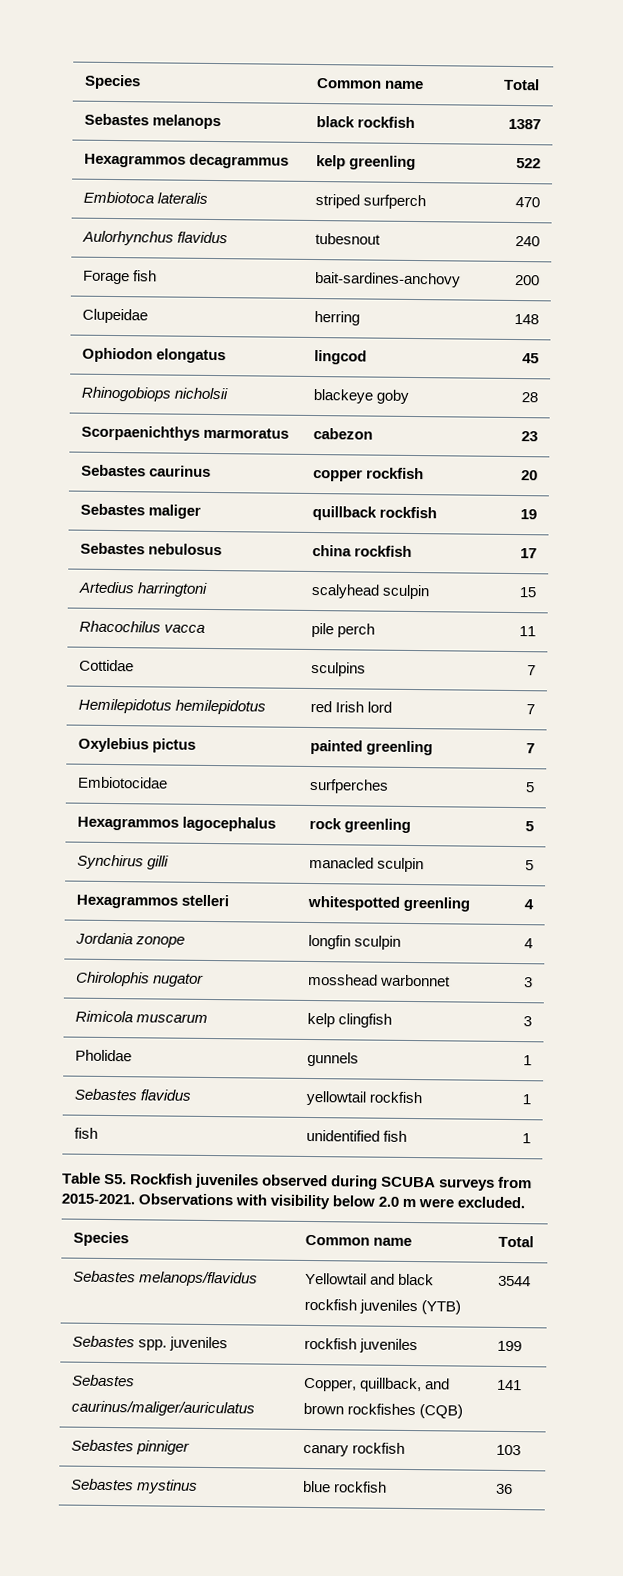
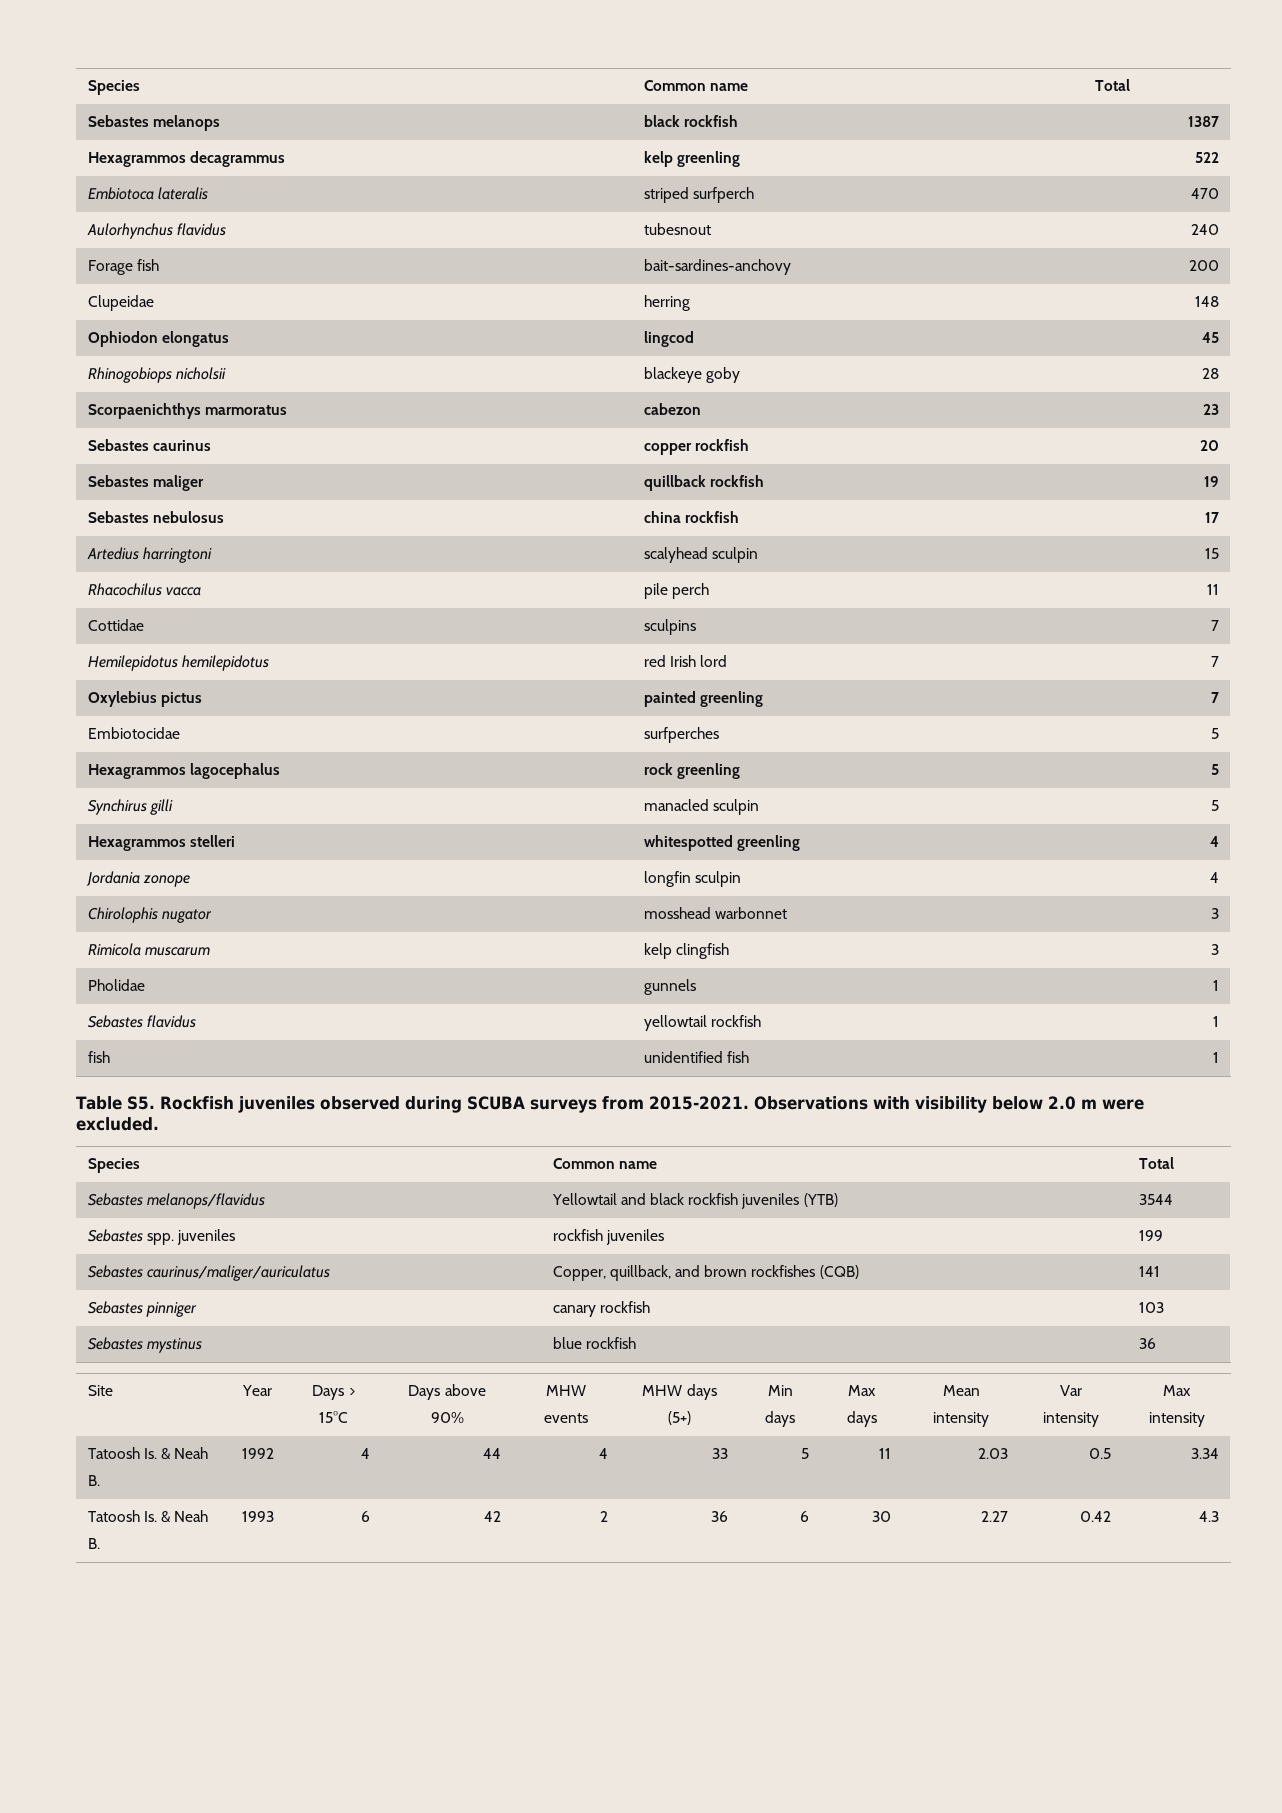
(513, 1489) none -> [87,1385,113,1396] [241,1385,272,1396] [312,1385,355,1400] [319,1411,348,1423] [408,1384,486,1400] [430,1412,464,1423] [546,1385,586,1396] [544,1413,588,1423] [642,1384,717,1400] [668,1411,691,1425] [767,1385,793,1396] [765,1411,795,1427] [848,1385,876,1396] [846,1411,877,1427] [942,1385,980,1396] [933,1412,989,1427] [1060,1385,1082,1396] [1043,1412,1099,1427] [1163,1385,1191,1396] [1148,1412,1205,1427] [87,1447,209,1460] [87,1475,100,1486] [242,1448,275,1459] [361,1448,371,1459] [483,1448,502,1459] [599,1448,609,1459] [712,1448,729,1459] [801,1448,810,1459] [879,1448,892,1459] [978,1448,1009,1459] [1089,1448,1112,1459] [1191,1448,1220,1459] [87,1510,209,1523] [87,1538,100,1549] [242,1511,275,1522] [361,1511,371,1522] [484,1511,502,1522] [600,1511,609,1522] [711,1511,729,1522] [800,1511,810,1522] [872,1511,892,1522] [981,1511,1009,1522] [1080,1511,1112,1522] [1199,1511,1220,1522] // Site | Year | Days > 15°C | Days above 90% | MHW events | MHW days (5+) | Min days | Max days | Mean intensity | Var intensity | Max intensity // Tatoosh Is. & Neah B. | 1992 | 4 | 44 | 4 | 33 | 5 | 11 | 2.03 | 0.5 | 3.34 // Tatoosh Is. & Neah B. | 1993 | 6 | 42 | 2 | 36 | 6 | 30 | 2.27 | 0.42 | 4.3

